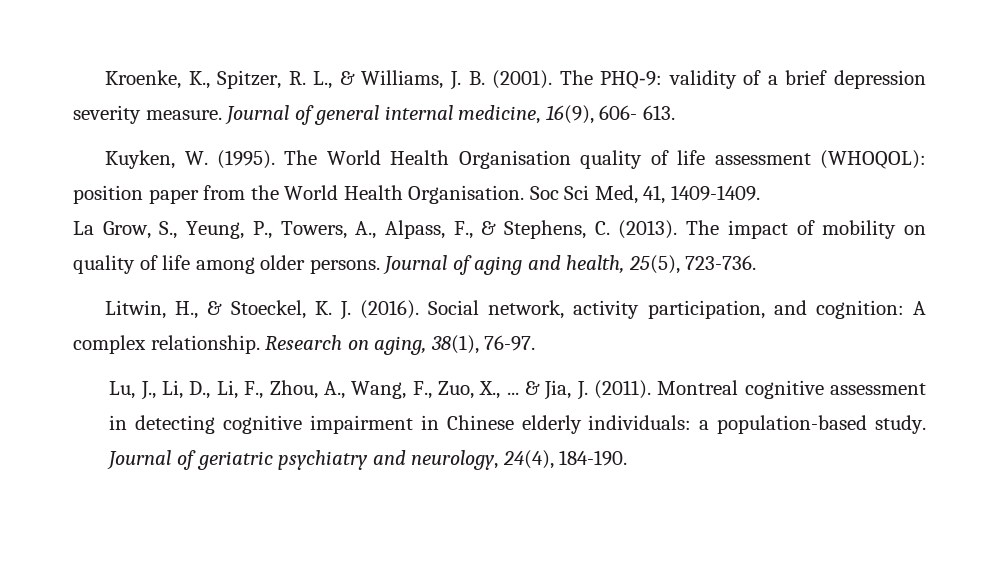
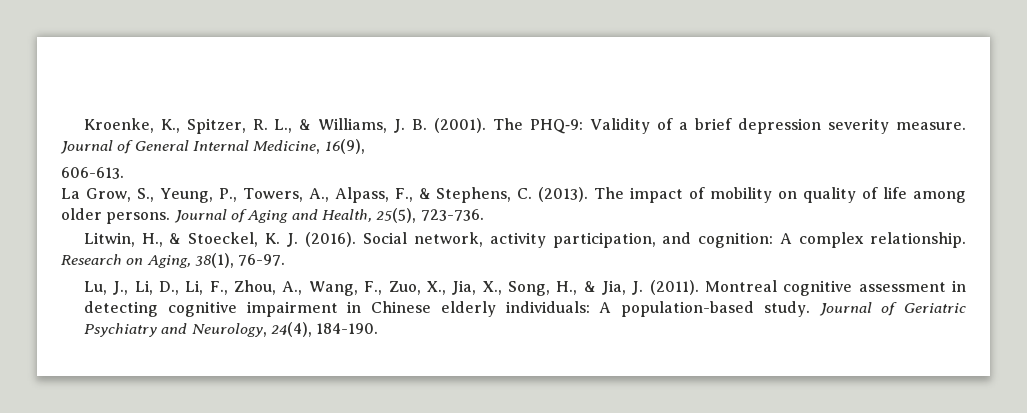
[668,70,737,89] validity -> [590,118,651,134] Validity
[314,105,675,125] [105,150,926,169] [73,185,760,204] general internal medicine, 16(9), 606- 613. // Kuyken, W. (1995). The World Health Organisation quality of life assessment (WHOQOL): position paper from the World Health Organisation. Soc Sci Med, 41, 1409-1409. -> [134,139,365,154] [61,167,124,179] General Internal Medicine, 16(9), // 606-613.
[474,255,625,275] aging and health, -> [247,209,372,223] Aging and Health,
[374,336,427,355] aging, -> [146,255,191,268] Aging,
[506,392,519,395] ... -> [452,280,578,296] Jia, X., Song, H.,
[699,420,710,430] a -> [599,302,612,313] A
[196,450,499,470] geriatric psychiatry and neurology, -> [904,303,967,313] [84,323,267,337] Geriatric Psychiatry and Neurology,

